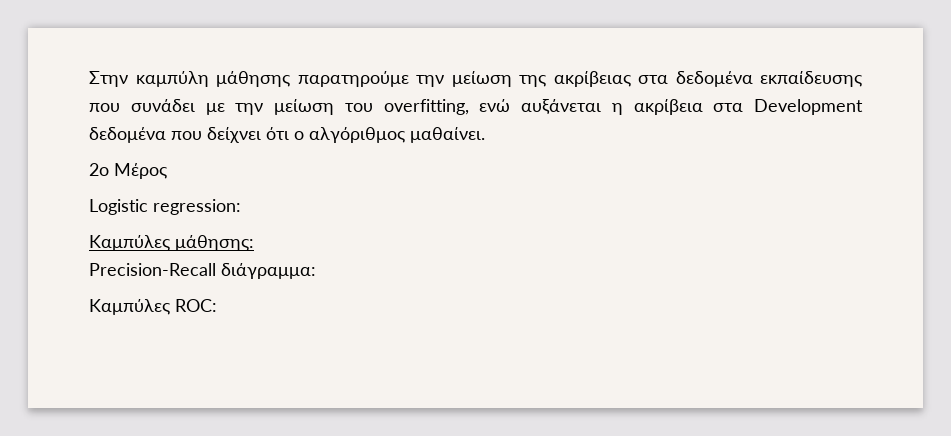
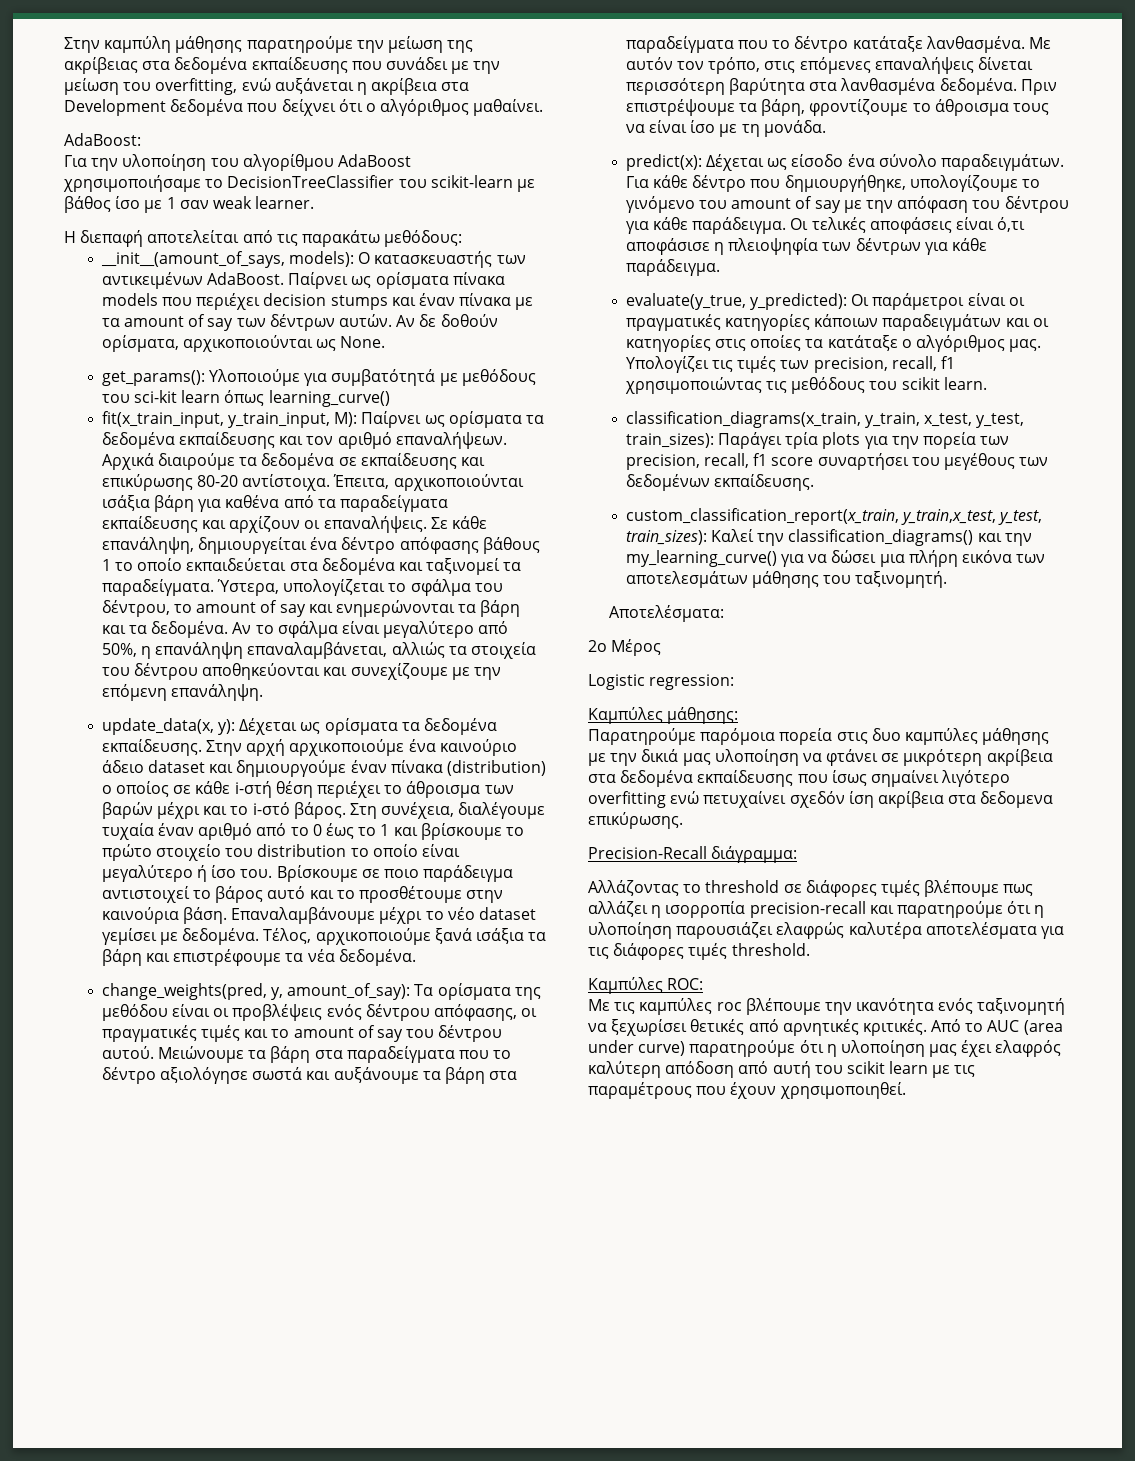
(485, 135) none -> [64,133,141,146] [64,154,411,171] [63,175,535,192] [64,196,315,213] [64,230,463,247] [100,251,526,268] [101,272,505,289] [101,293,534,310] [101,314,498,331] [101,335,386,352] [101,369,536,386] [101,390,390,407] [101,411,544,428] [101,432,507,449] [101,453,485,470] [101,474,524,491] [101,495,448,512] [101,516,487,533] [101,537,540,554] [101,558,522,575] [101,579,503,596] [101,600,521,617] [101,621,509,638] [101,642,536,659] [101,663,501,680] [101,684,264,701] [101,718,497,735] [101,739,517,756] [101,760,546,777] [101,781,514,798] [101,802,546,819] [101,823,524,840] [101,844,460,861] [101,865,514,882] [101,886,504,903] [101,907,536,924] [101,928,547,945] [101,949,416,966] [101,983,541,1000] [101,1004,538,1021] [101,1025,503,1042] [101,1046,512,1063] [101,1067,518,1084] [625,36,1051,53] [625,57,1033,74] [625,78,1057,95] [625,99,1049,116] [625,120,826,137] [625,154,1064,171] [625,175,1040,192] [625,196,1069,213] [625,217,1026,234] [625,238,987,255] [625,259,720,276] [625,293,1025,310] [625,314,1049,331] [625,335,1042,352] [625,356,955,373] [624,377,987,394] [625,411,1025,428] [625,432,1010,449] [625,453,1049,470] [625,474,815,491] [625,508,1043,525] [625,529,1032,546] [625,550,1046,567] [625,571,948,588] [608,605,724,622] // AdaBoost: // Για την υλοποίηση του αλγορίθμου AdaBoost χρησιμοποιήσαμε το DecisionTreeClassifier του scikit-learn με βάθος ίσο με 1 σαν weak learner. // Η διεπαφή αποτελείται από τις παρακάτω μεθόδους: // __init__(amount_of_says, models): O κατασκευαστής των αντικειμένων AdaBoost. Παίρνει ως ορίσματα πίνακα models που περιέχει decision stumps και έναν πίνακα με τα amount of say των δέντρων αυτών. Αν δε δοθούν ορίσματα, αρχικοποιούνται ως None. // get_params(): Υλοποιούμε για συμβατότητά με μεθόδους του sci-kit learn όπως learning_curve() // fit(x_train_input, y_train_input, M): Παίρνει ως ορίσματα τα δεδομένα εκπαίδευσης και τον αριθμό επαναλήψεων. Αρχικά διαιρούμε τα δεδομένα σε εκπαίδευσης και επικύρωσης 80-20 αντίστοιχα. Έπειτα, αρχικοποιούνται ισάξια βάρη για καθένα από τα παραδείγματα εκπαίδευσης και αρχίζουν οι επαναλήψεις. Σε κάθε επανάληψη, δημιουργείται ένα δέντρο απόφασης βάθους 1 το οποίο εκπαιδεύεται στα δεδομένα και ταξινομεί τα παραδείγματα. Ύστερα, υπολογίζεται το σφάλμα του δέντρου, το amount of say και ενημερώνονται τα βάρη και τα δεδομένα. Αν το σφάλμα είναι μεγαλύτερο από 50%, η επανάληψη επαναλαμβάνεται, αλλιώς τα στοιχεία του δέντρου αποθηκεύονται και συνεχίζουμε με την επόμενη επανάληψη. // update_data(x, y): Δέχεται ως ορίσματα τα δεδομένα εκπαίδευσης. Στην αρχή αρχικοποιούμε ένα καινούριο άδειο dataset και δημιουργούμε έναν πίνακα (distribution) ο οποίος σε κάθε i-στή θέση περιέχει το άθροισμα των βαρών μέχρι και το i-στό βάρος. Στη συνέχεια, διαλέγουμε τυχαία έναν αριθμό από το 0 έως το 1 και βρίσκουμε το πρώτο στοιχείο του distribution το οποίο είναι μεγαλύτερο ή ίσο του. Βρίσκουμε σε ποιο παράδειγμα αντιστοιχεί το βάρος αυτό και το προσθέτουμε στην καινούρια βάση. Επαναλαμβάνουμε μέχρι το νέο dataset γεμίσει με δεδομένα. Τέλος, αρχικοποιούμε ξανά ισάξια τα βάρη και επιστρέφουμε τα νέα δεδομένα. // change_weights(pred, y, amount_of_say): Τα ορίσματα της μεθόδου είναι οι προβλέψεις ενός δέντρου απόφασης, οι πραγματικές τιμές και το amount of say του δέντρου αυτού. Μειώνουμε τα βάρη στα παραδείγματα που το δέντρο αξιολόγησε σωστά και αυξάνουμε τα βάρη στα παραδείγματα που το δέντρο κατάταξε λανθασμένα. Με αυτόν τον τρόπο, στις επόμενες επαναλήψεις δίνεται περισσότερη βαρύτητα στα λανθασμένα δεδομένα. Πριν επιστρέψουμε τα βάρη, φροντίζουμε το άθροισμα τους να είναι ίσο με τη μονάδα. // predict(x): Δέχεται ως είσοδο ένα σύνολο παραδειγμάτων. Για κάθε δέντρο που δημιουργήθηκε, υπολογίζουμε το γινόμενο του amount of say με την απόφαση του δέντρου για κάθε παράδειγμα. Οι τελικές αποφάσεις είναι ό,τι αποφάσισε η πλειοψηφία των δέντρων για κάθε παράδειγμα. // evaluate(y_true, y_predicted): Οι παράμετροι είναι οι πραγματικές κατηγορίες κάποιων παραδειγμάτων και οι κατηγορίες στις οποίες τα κατάταξε ο αλγόριθμος μας. Υπολογίζει τις τιμές των precision, recall, f1 χρησιμοποιώντας τις μεθόδους του scikit learn. // classification_diagrams(x_train, y_train, x_test, y_test, train_sizes): Παράγει τρία plots για την πορεία των precision, recall, f1 score συναρτήσει του μεγέθους των δεδομένων εκπαίδευσης. // custom_classification_report(x_train, y_train,x_test, y_test, train_sizes): Καλεί την classification_diagrams() και την my_learning_curve() για να δώσει μια πλήρη εικόνα των αποτελεσμάτων μάθησης του ταξινομητή. // Αποτελέσματα:
[89,263,316,279] [89,299,217,315] Precision-Recall διάγραμμα: // Καμπύλες ROC: -> [588,728,1050,745] [588,749,1053,766] [588,770,1011,787] [588,791,1054,808] [588,812,683,829] [588,846,798,863] [588,880,1034,897] [588,901,1045,918] [588,922,1064,939] [588,943,810,960] [588,977,704,994] [588,998,1066,1015] [588,1019,1063,1036] [588,1040,1062,1057] [588,1061,976,1078] [588,1082,906,1099] Παρατηρούμε παρόμοια πορεία στις δυο καμπύλες μάθησης με την δικιά μας υλοποίηση να φτάνει σε μικρότερη ακρίβεια στα δεδομένα εκπαίδευσης που ίσως σημαίνει λιγότερο overfitting ενώ πετυχαίνει σχεδόν ίση ακρίβεια στα δεδομενα επικύρωσης. // Precision-Recall διάγραμμα: // Αλλάζοντας το threshold σε διάφορες τιμές βλέπουμε πως αλλάζει η ισορροπία precision-recall και παρατηρούμε ότι η υλοποίηση παρουσιάζει ελαφρώς καλυτέρα αποτελέσματα για τις διάφορες τιμές threshold. // Καμπύλες ROC: // Με τις καμπύλες roc βλέπουμε την ικανότητα ενός ταξινομητή να ξεχωρίσει θετικές από αρνητικές κριτικές. Από το AUC (area under curve) παρατηρούμε ότι η υλοποίηση μας έχει ελαφρός καλύτερη απόδοση από αυτή του scikit learn με τις παραμέτρους που έχουν χρησιμοποιηθεί.

